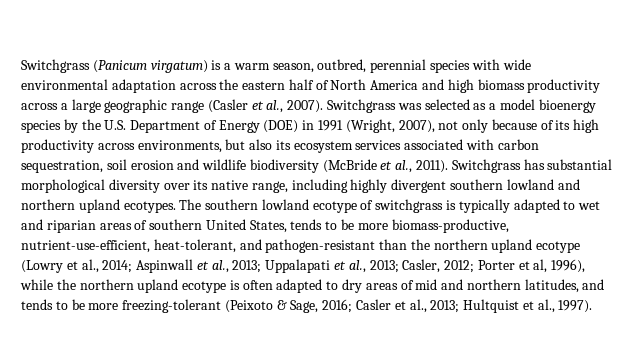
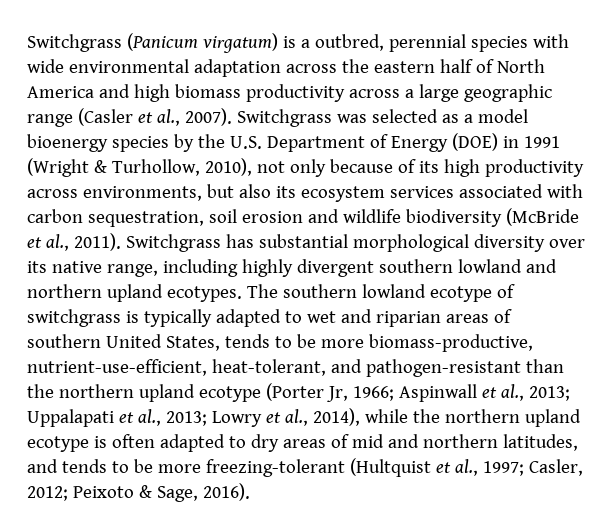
[233,63,314,73] warm season, -> (310, 43) none
[345,119,435,133] (Wright, 2007), -> [27,158,252,177] (Wright & Turhollow, 2010),
[21,259,133,273] (Lowry et al., 2014; -> [265,383,394,402] (Porter Jr, 1966;
[402,259,586,273] Casler, 2012; Porter et al, 1996), -> [211,408,360,427] Lowry et al., 2014),
[224,299,593,313] (Peixoto & Sage, 2016; Casler et al., 2013; Hultquist et al., 1997). -> [349,458,583,477] [27,483,250,502] (Hultquist et al., 1997; Casler, 2012; Peixoto & Sage, 2016).

